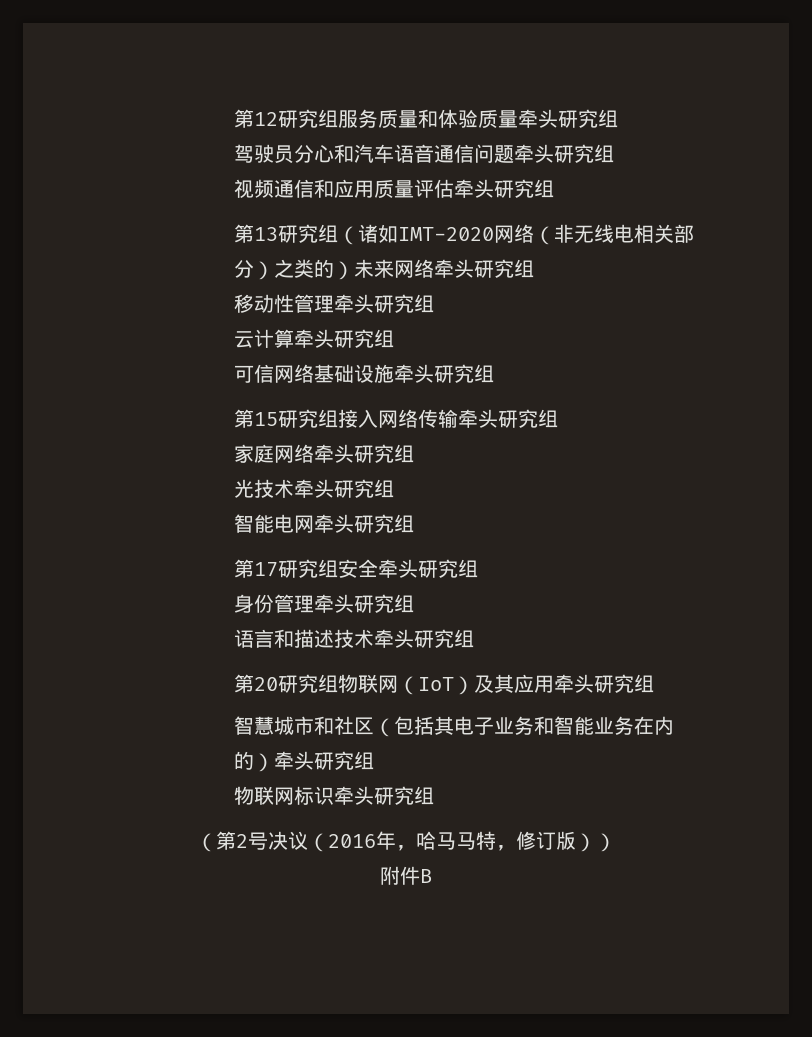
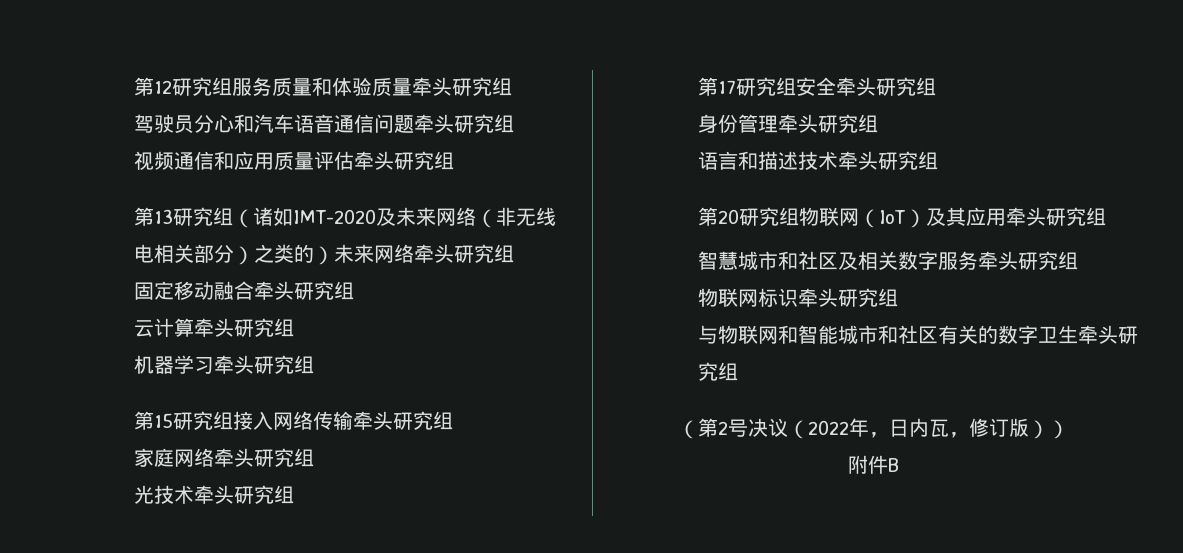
(495, 234) none -> [376,207,437,226] 及未来
[234,294,335,313] 移动性管理 -> [133,281,254,300] 固定移动融合
[234,364,395,383] 可信网络基础设施 -> [133,355,214,374] 机器学习
[234,514,415,533] // 智能电网牵头研究组 -> (294, 494) none
[374,716,675,737] [234,751,275,772] （包括其电子业务和智能业务在内的） -> [837,251,978,270] 及相关数字服务
(435, 795) none -> [697,325,1138,344] [697,362,738,381] // 与物联网和智能城市和社区有关的数字卫生牵头研究组
[328,831,496,851] 2016年，哈马马特 -> [808,418,949,438] 2022年，日内瓦

